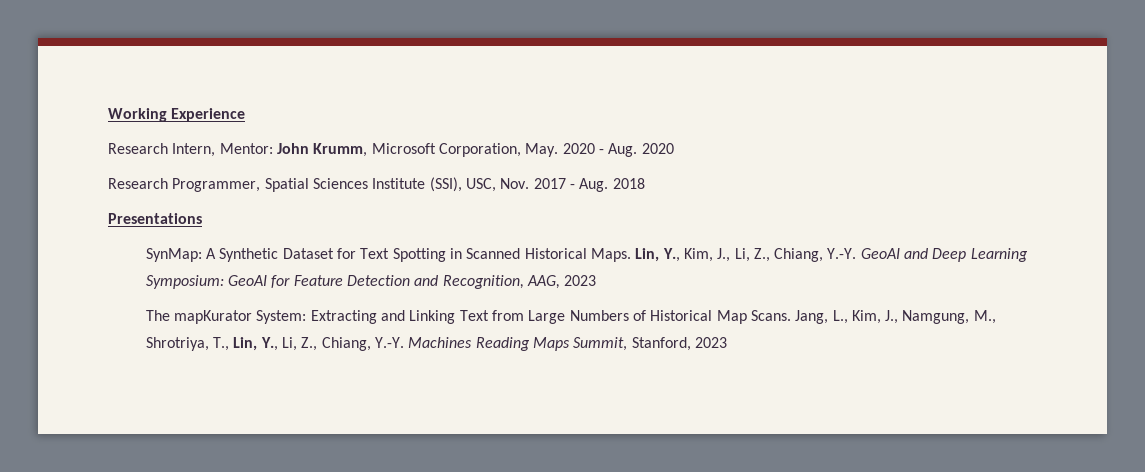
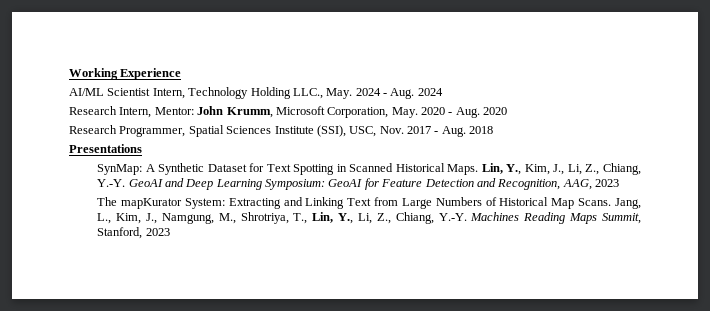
(246, 115) none -> [69,87,443,99] // AI/ML Scientist Intern, Technology Holding LLC., May. 2024 - Aug. 2024

